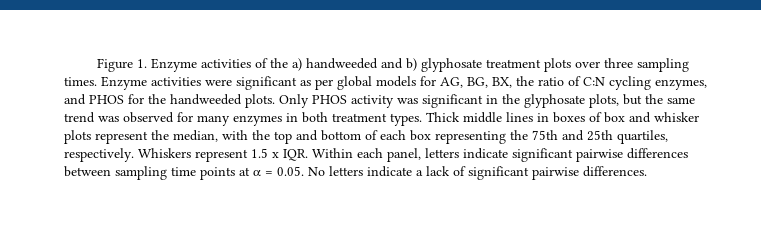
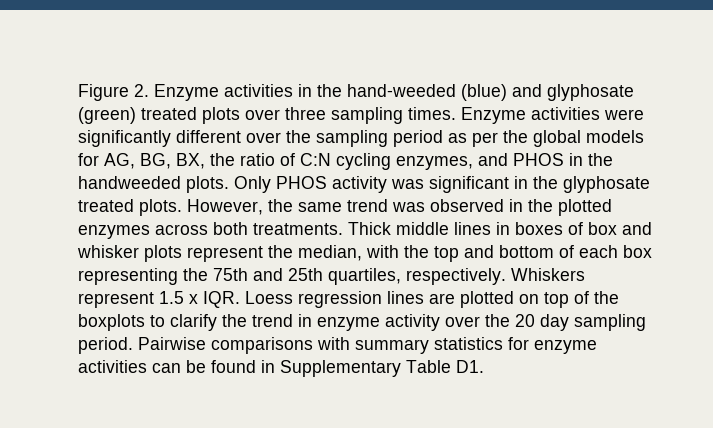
[136,58,541,72] 1. Enzyme activities of the a) handweeded and b) glyphosate treatment -> [134,84,634,101] [78,107,197,124] 2. Enzyme activities in the hand-weeded (blue) and glyphosate (green) treated
[236,76,297,90] significant -> [78,130,443,147] significantly different over the sampling period
(333, 84) none -> [503,130,528,143] the
[128,94,144,104] for -> [569,153,583,166] in
[589,94,642,108] plots, but -> [78,199,263,216] treated plots. However,
[177,112,422,126] for many enzymes in both treatment types. -> [509,199,612,216] [78,222,343,239] in the plotted enzymes across both treatments.
[312,148,688,162] [64,166,647,180] Within each panel, letters indicate significant pairwise differences between sampling time points at α = 0.05. No letters indicate a lack of significant pairwise differences. -> [245,291,619,308] [78,314,646,331] [78,337,597,354] [78,360,484,377] Loess regression lines are plotted on top of the boxplots to clarify the trend in enzyme activity over the 20 day sampling period. Pairwise comparisons with summary statistics for enzyme activities can be found in Supplementary Table D1.

